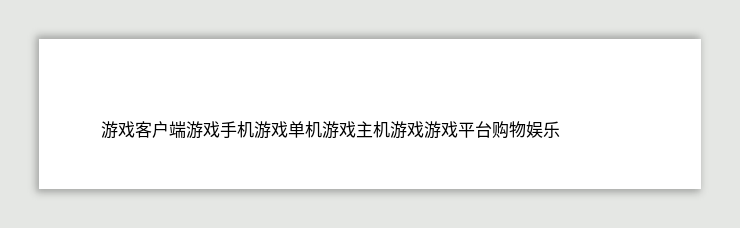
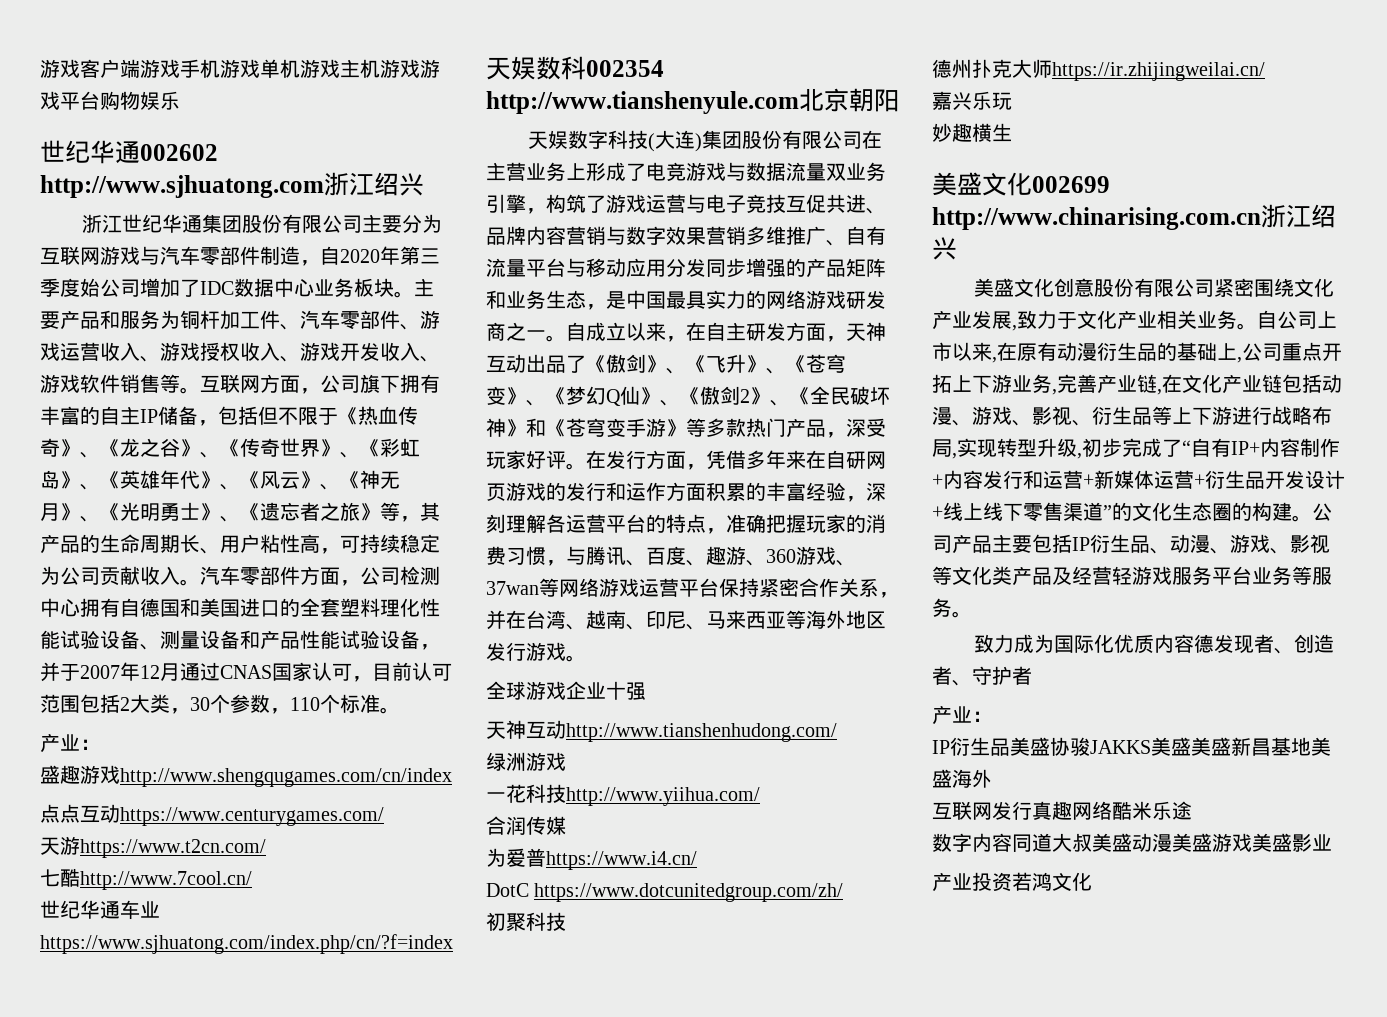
(560, 129) none -> [40,140,218,164] [40,172,424,198] [81,214,442,233] [40,246,440,266] [40,278,434,298] [40,310,440,330] [40,342,440,362] [40,374,440,394] [40,406,418,426] [40,438,420,458] [40,470,400,490] [40,502,440,522] [40,534,440,554] [40,566,440,586] [40,598,440,617] [40,630,440,650] [40,662,452,682] [40,694,400,714] [40,733,100,752] [40,765,452,787] [40,804,384,826] [40,836,266,858] [40,868,252,890] [40,900,160,920] [40,934,453,954] [486,56,664,80] [486,88,899,114] [527,130,882,152] [486,162,886,181] [486,194,886,214] [486,226,886,246] [486,258,886,278] [486,290,886,310] [486,322,886,342] [486,354,846,374] [486,386,890,406] [486,418,886,438] [486,450,886,470] [486,482,886,502] [486,514,886,534] [486,546,856,566] [486,578,899,598] [486,610,886,630] [486,642,586,662] [486,681,646,700] [486,720,837,742] [486,752,566,771] [486,784,760,806] [486,816,566,835] [486,848,697,870] [486,883,844,902] [486,912,566,931] [932,59,1265,81] [932,91,1012,110] [932,123,1012,142] [932,172,1110,196] [932,204,1336,230] [932,237,957,260] [973,278,1334,297] [932,310,1337,331] [932,342,1342,363] [932,374,1342,395] [932,406,1332,426] [932,438,1340,459] [932,470,1345,489] [932,502,1332,522] [932,534,1330,554] [932,566,1332,585] [932,598,972,618] [973,634,1334,654] [932,666,1032,686] [932,705,992,724] [932,737,1331,756] [932,769,992,788] [932,801,1192,820] [932,833,1332,852] [932,872,1092,892] // 世纪华通002602 http://www.sjhuatong.com浙江绍兴 // 浙江世纪华通集团股份有限公司主要分为互联网游戏与汽车零部件制造，自2020年第三季度始公司增加了IDC数据中心业务板块。主要产品和服务为铜杆加工件、汽车零部件、游戏运营收入、游戏授权收入、游戏开发收入、游戏软件销售等。互联网方面，公司旗下拥有丰富的自主IP储备，包括但不限于《热血传奇》、《龙之谷》、《传奇世界》、《彩虹岛》、《英雄年代》、《风云》、《神无月》、《光明勇士》、《遗忘者之旅》等，其产品的生命周期长、用户粘性高，可持续稳定为公司贡献收入。汽车零部件方面，公司检测中心拥有自德国和美国进口的全套塑料理化性能试验设备、测量设备和产品性能试验设备，并于2007年12月通过CNAS国家认可，目前认可范围包括2大类，30个参数，110个标准。 // 产业： // 盛趣游戏http://www.shengqugames.com/cn/index // 点点互动https://www.centurygames.com/ // 天游https://www.t2cn.com/ // 七酷http://www.7cool.cn/ // 世纪华通车业https://www.sjhuatong.com/index.php/cn/?f=index // 天娱数科002354 http://www.tianshenyule.com北京朝阳 // 天娱数字科技(大连)集团股份有限公司在主营业务上形成了电竞游戏与数据流量双业务引擎，构筑了游戏运营与电子竞技互促共进、品牌内容营销与数字效果营销多维推广、自有流量平台与移动应用分发同步增强的产品矩阵和业务生态，是中国最具实力的网络游戏研发商之一。自成立以来，在自主研发方面，天神互动出品了《傲剑》、《飞升》、《苍穹变》、《梦幻Q仙》、《傲剑2》、《全民破坏神》和《苍穹变手游》等多款热门产品，深受玩家好评。在发行方面，凭借多年来在自研网页游戏的发行和运作方面积累的丰富经验，深刻理解各运营平台的特点，准确把握玩家的消费习惯，与腾讯、百度、趣游、360游戏、37wan等网络游戏运营平台保持紧密合作关系，并在台湾、越南、印尼、马来西亚等海外地区发行游戏。 // 全球游戏企业十强 // 天神互动http://www.tianshenhudong.com/ // 绿洲游戏 // 一花科技http://www.yiihua.com/ // 合润传媒 // 为爱普https://www.i4.cn/ // DotC https://www.dotcunitedgroup.com/zh/ // 初聚科技 // 德州扑克大师https://ir.zhijingweilai.cn/ // 嘉兴乐玩 // 妙趣横生 // 美盛文化002699 http://www.chinarising.com.cn浙江绍兴 // 美盛文化创意股份有限公司紧密围绕文化产业发展,致力于文化产业相关业务。自公司上市以来,在原有动漫衍生品的基础上,公司重点开拓上下游业务,完善产业链,在文化产业链包括动漫、游戏、影视、衍生品等上下游进行战略布局,实现转型升级,初步完成了“自有IP+内容制作+内容发行和运营+新媒体运营+衍生品开发设计+线上线下零售渠道”的文化生态圈的构建。公司产品主要包括IP衍生品、动漫、游戏、影视等文化类产品及经营轻游戏服务平台业务等服务。 // 致力成为国际化优质内容德发现者、创造者、守护者 // 产业： // IP衍生品美盛协骏JAKKS美盛美盛新昌基地美盛海外 // 互联网发行真趣网络酷米乐途 // 数字内容同道大叔美盛动漫美盛游戏美盛影业 // 产业投资若鸿文化

